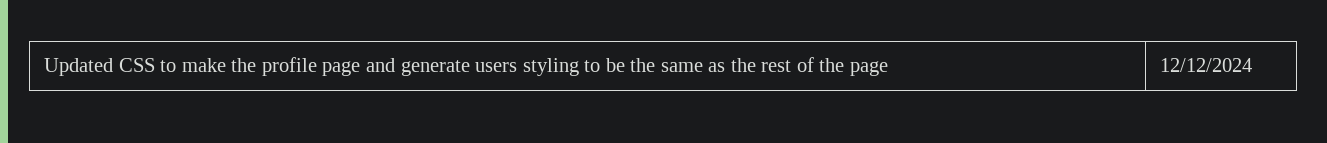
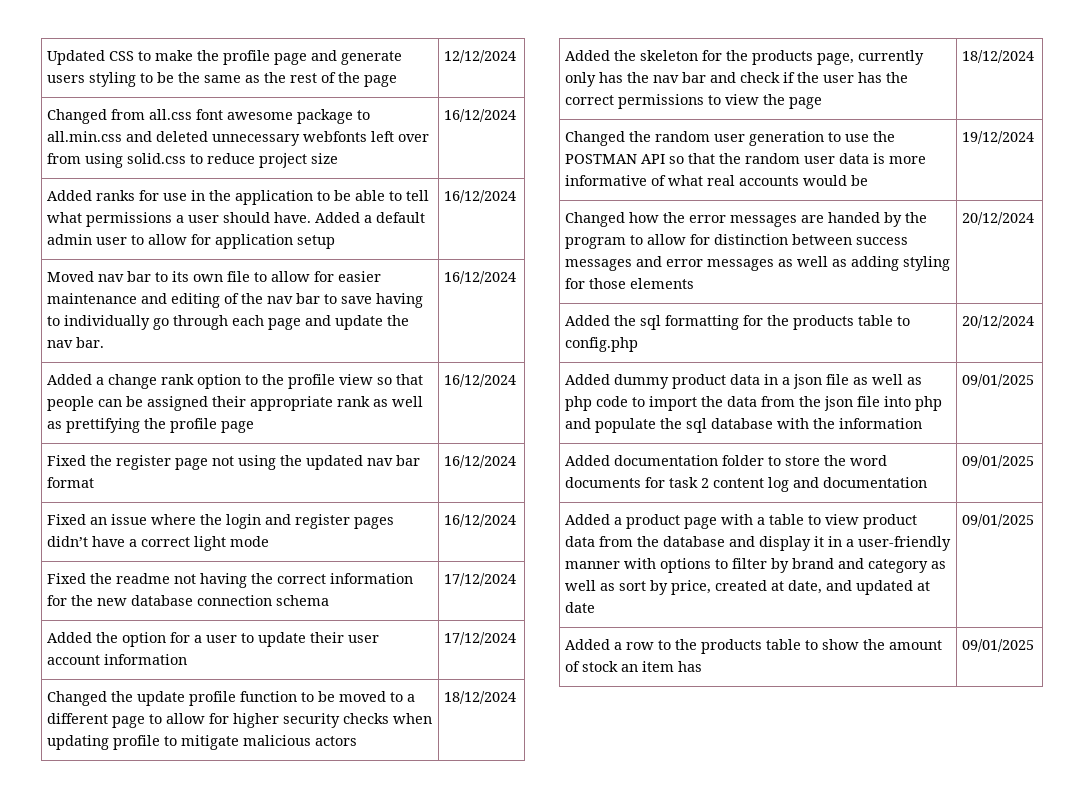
(1253, 65) none -> [47,109,371,124] [47,131,430,146] [47,153,339,168] [444,109,517,122] [47,190,430,205] [47,212,426,227] [47,234,336,249] [444,190,517,203] [47,271,382,282] [47,293,424,308] [47,315,410,330] [47,337,105,348] [444,271,517,284] [47,374,424,389] [47,396,424,411] [47,418,255,433] [444,374,517,387] [47,455,421,470] [47,477,95,488] [444,455,517,468] [47,514,395,529] [47,536,270,551] [444,514,517,527] [47,573,414,588] [47,595,330,606] [444,573,517,586] [47,632,380,647] [47,654,188,665] [444,632,517,645] [47,691,416,706] [47,713,433,728] [47,735,358,750] [444,691,517,704] [565,50,925,65] [565,72,909,87] [565,94,823,109] [962,50,1035,63] [565,131,896,146] [565,153,927,164] [565,175,869,186] [962,131,1035,144] [565,212,928,227] [565,234,909,249] [565,256,951,271] [565,278,695,289] [962,212,1035,225] [565,315,911,330] [565,337,639,352] [962,315,1035,328] [565,374,923,389] [565,396,943,411] [565,418,923,433] [962,374,1035,387] [565,455,888,466] [565,477,928,492] [962,455,1035,468] [565,514,918,529] [565,536,952,551] [565,558,947,573] [565,580,931,595] [565,602,596,613] [962,514,1035,527] [565,639,943,654] [565,661,703,672] [962,639,1035,652] // Changed from all.css font awesome package to all.min.css and deleted unnecessary webfonts left over from using solid.css to reduce project size | 16/12/2024 // Added ranks for use in the application to be able to tell what permissions a user should have. Added a default admin user to allow for application setup | 16/12/2024 // Moved nav bar to its own file to allow for easier maintenance and editing of the nav bar to save having to individually go through each page and update the nav bar. | 16/12/2024 // Added a change rank option to the profile view so that people can be assigned their appropriate rank as well as prettifying the profile page | 16/12/2024 // Fixed the register page not using the updated nav bar format | 16/12/2024 // Fixed an issue where the login and register pages didn’t have a correct light mode | 16/12/2024 // Fixed the readme not having the correct information for the new database connection schema | 17/12/2024 // Added the option for a user to update their user account information | 17/12/2024 // Changed the update profile function to be moved to a different page to allow for higher security checks when updating profile to mitigate malicious actors | 18/12/2024 // Added the skeleton for the products page, currently only has the nav bar and check if the user has the correct permissions to view the page | 18/12/2024 // Changed the random user generation to use the POSTMAN API so that the random user data is more informative of what real accounts would be | 19/12/2024 // Changed how the error messages are handed by the program to allow for distinction between success messages and error messages as well as adding styling for those elements | 20/12/2024 // Added the sql formatting for the products table to config.php | 20/12/2024 // Added dummy product data in a json file as well as php code to import the data from the json file into php and populate the sql database with the information | 09/01/2025 // Added documentation folder to store the word documents for task 2 content log and documentation | 09/01/2025 // Added a product page with a table to view product data from the database and display it in a user-friendly manner with options to filter by brand and category as well as sort by price, created at date, and updated at date | 09/01/2025 // Added a row to the products table to show the amount of stock an item has | 09/01/2025

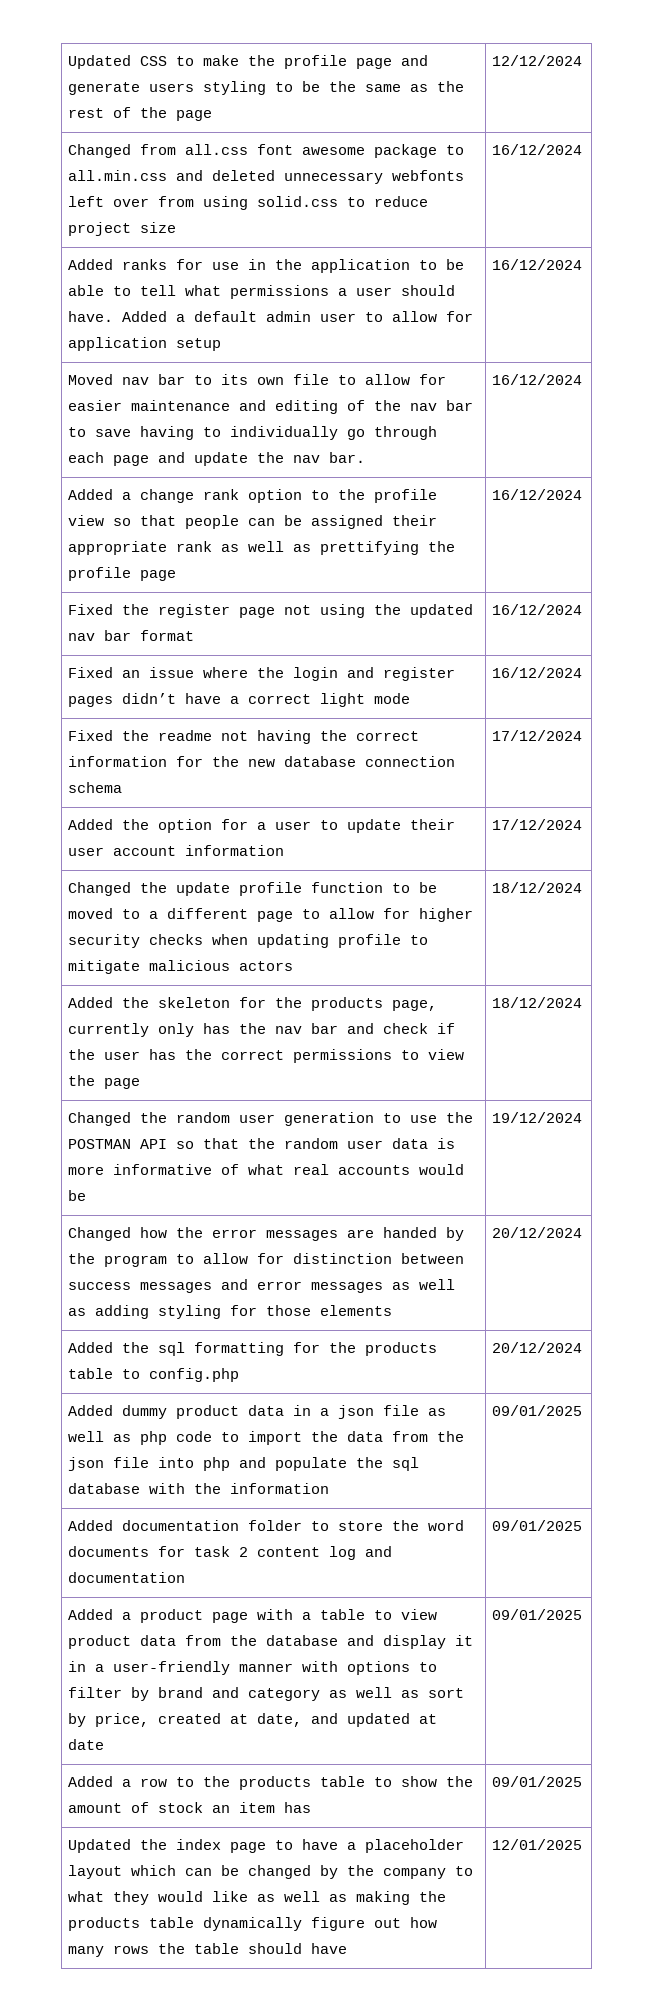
(1035, 645) none -> [68,1839,465,1853] [68,1865,474,1879] [68,1891,447,1905] [68,1917,438,1931] [68,1943,348,1957] [492,1839,583,1850] // Updated the index page to have a placeholder layout which can be changed by the company to what they would like as well as making the products table dynamically figure out how many rows the table should have | 12/01/2025

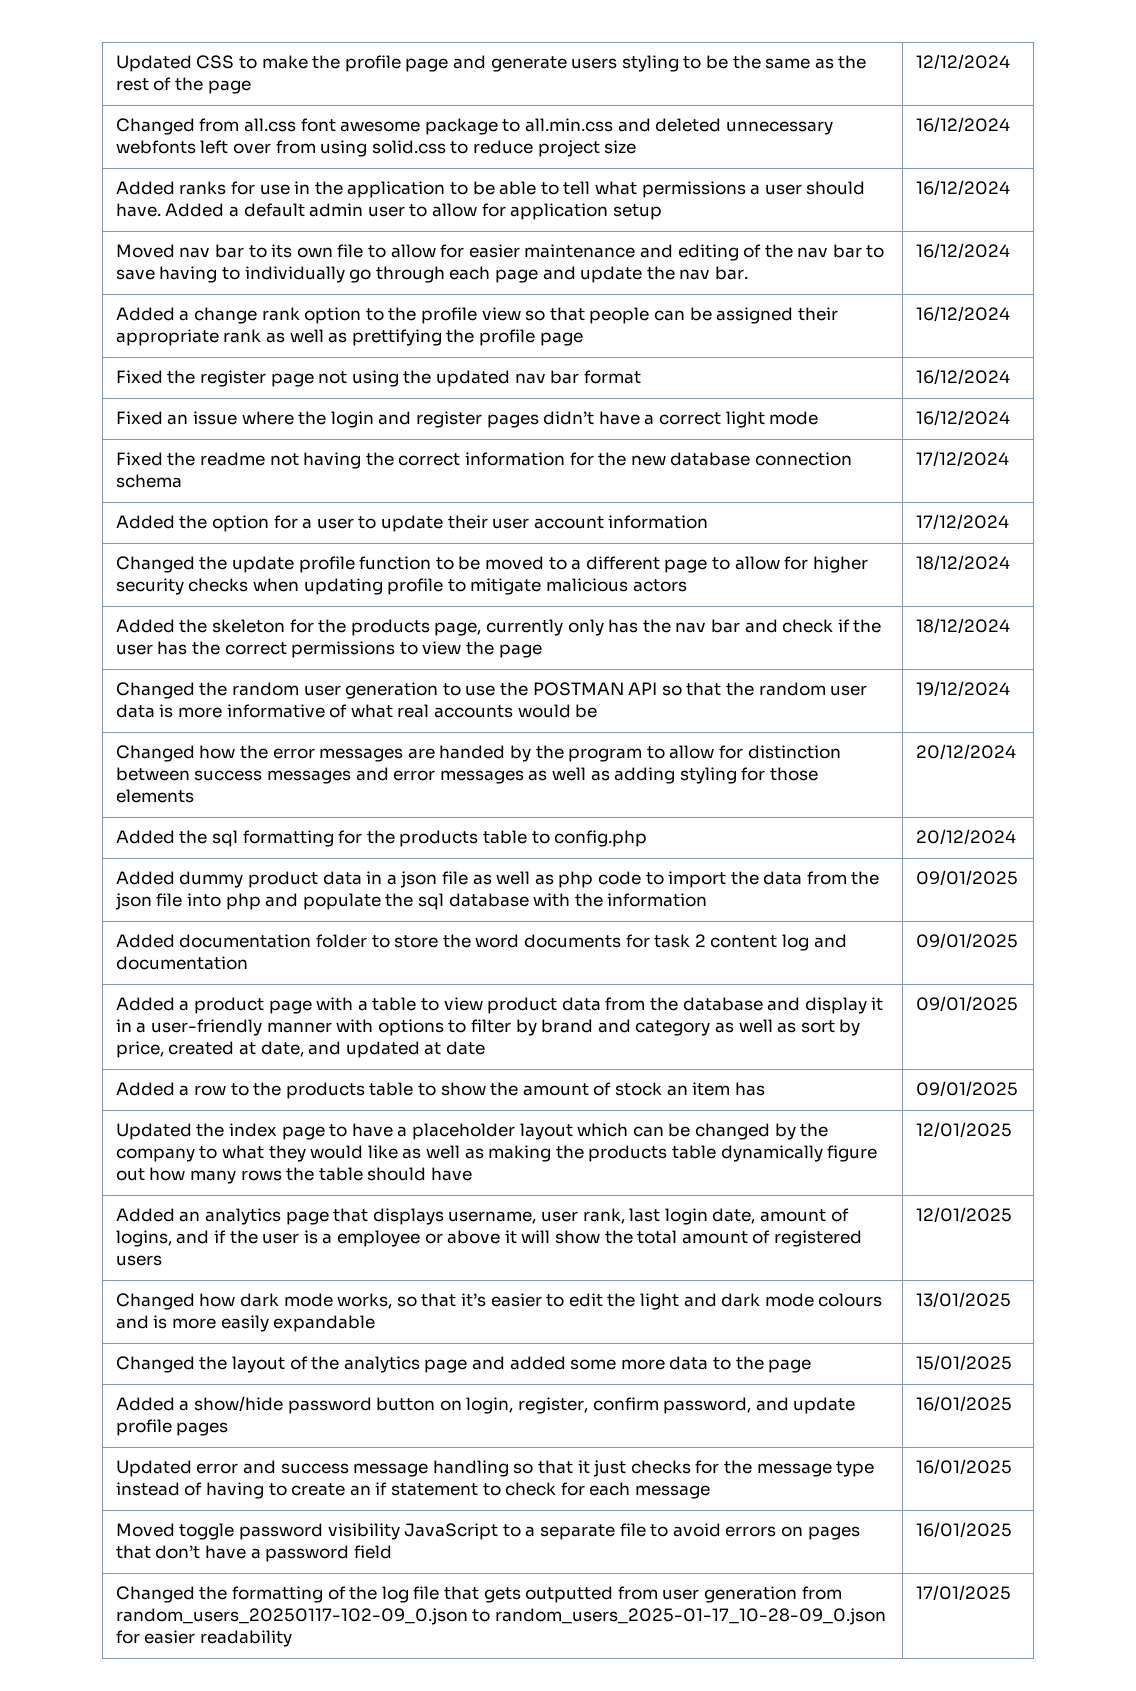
(583, 1844) none -> [115,1208,849,1225] [115,1230,862,1247] [115,1255,162,1266] [915,1207,1012,1223] [115,1293,883,1310] [115,1315,376,1332] [915,1292,1011,1308] [115,1356,812,1373] [915,1355,1012,1371] [115,1396,856,1414] [115,1419,229,1436] [915,1396,1012,1412] [115,1460,875,1477] [115,1482,710,1499] [915,1459,1012,1475] [115,1523,860,1540] [115,1545,392,1562] [915,1522,1012,1538] [115,1586,842,1603] [115,1608,887,1625] [115,1630,293,1647] [915,1585,1011,1601] // Added an analytics page that displays username, user rank, last login date, amount of logins, and if the user is a employee or above it will show the total amount of registered users | 12/01/2025 // Changed how dark mode works, so that it’s easier to edit the light and dark mode colours and is more easily expandable | 13/01/2025 // Changed the layout of the analytics page and added some more data to the page | 15/01/2025 // Added a show/hide password button on login, register, confirm password, and update profile pages | 16/01/2025 // Updated error and success message handling so that it just checks for the message type instead of having to create an if statement to check for each message | 16/01/2025 // Moved toggle password visibility JavaScript to a separate file to avoid errors on pages that don’t have a password field | 16/01/2025 // Changed the formatting of the log file that gets outputted from user generation from random_users_20250117-102-09_0.json to random_users_2025-01-17_10-28-09_0.json for easier readability | 17/01/2025

